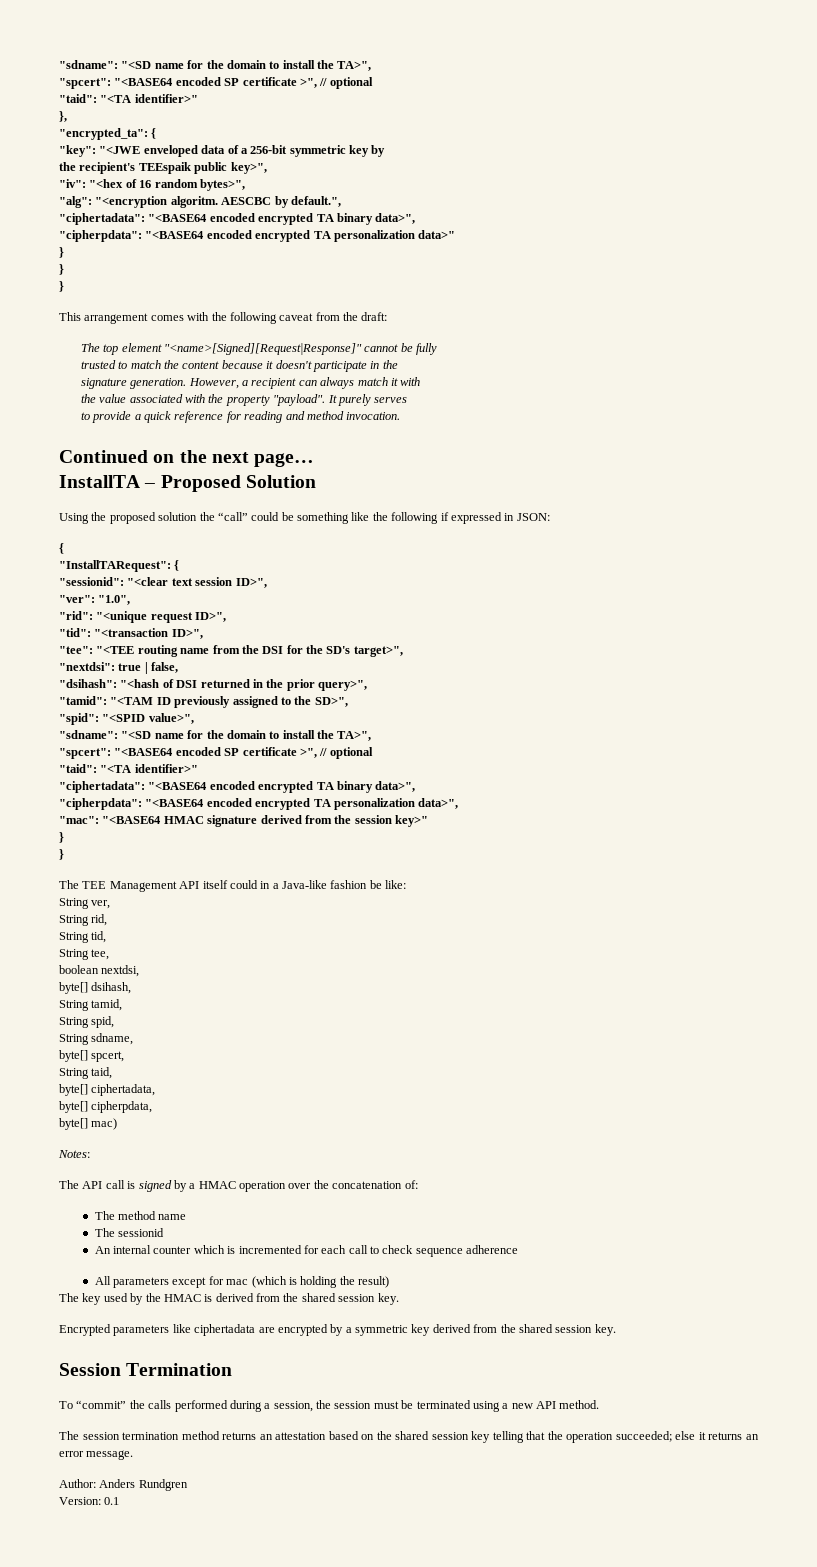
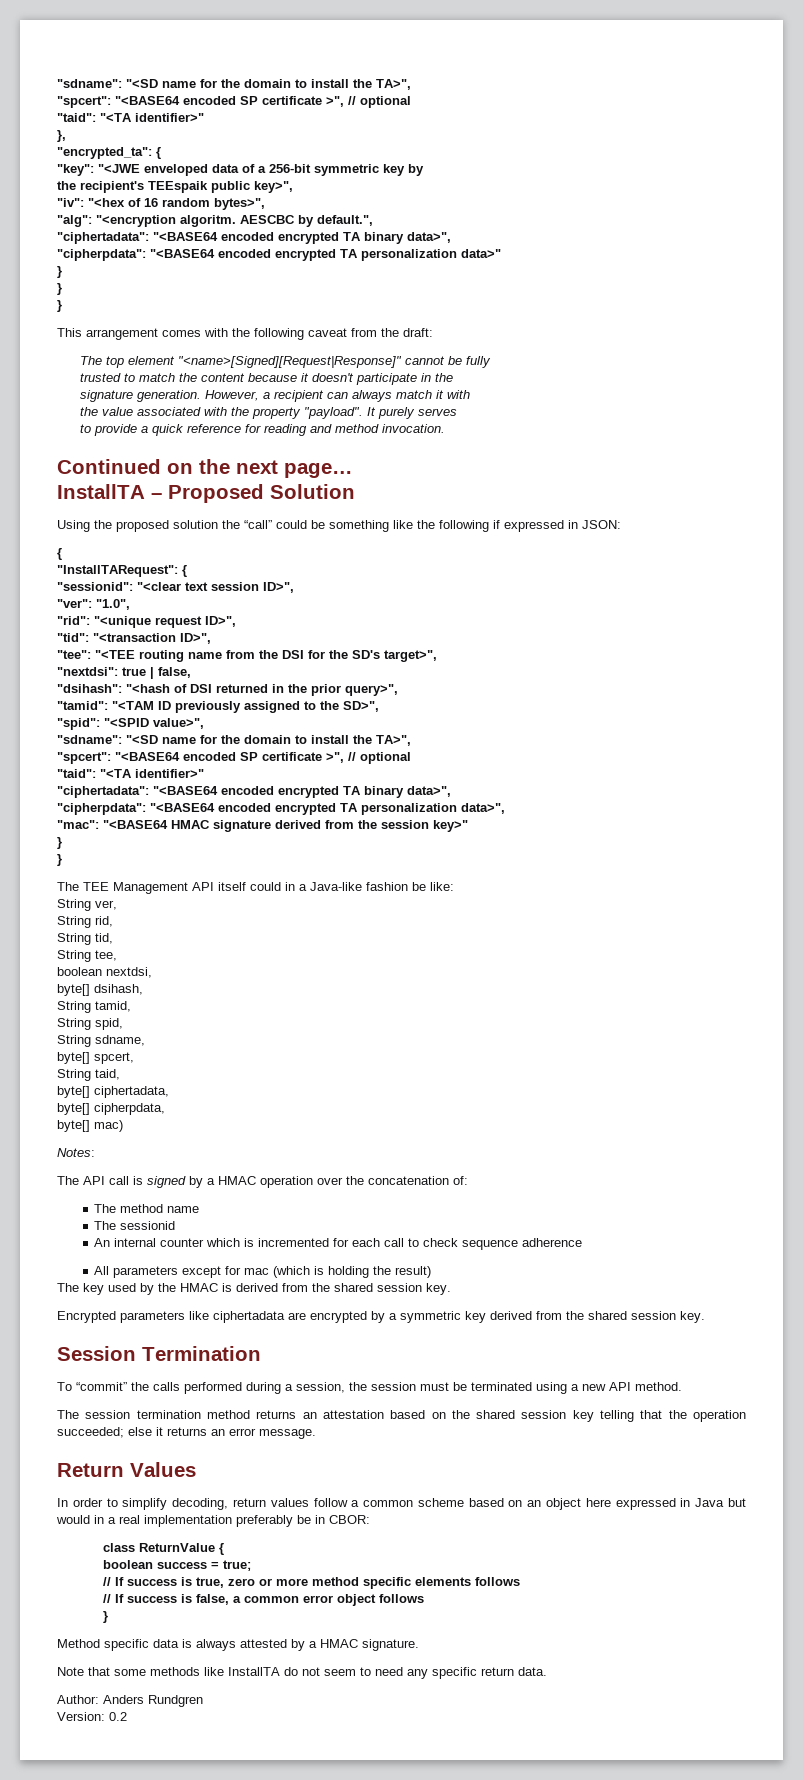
(134, 1455) none -> [57,1462,196,1477] [57,1498,746,1510] [56,1515,370,1527] [103,1543,225,1555] [103,1560,252,1571] [103,1577,521,1589] [103,1594,425,1606] [103,1611,109,1623] [57,1639,419,1651] [57,1667,547,1679] // Return Values // In order to simplify decoding, return values follow a common scheme based on an object here expressed in Java but would in a real implementation preferably be in CBOR: // class ReturnValue { // boolean success = true; // // If success is true, zero or more method specific elements follows // // If success is false, a common error object follows // } // Method specific data is always attested by a HMAC signature. // Note that some methods like InstallTA do not seem to need any specific return data.
[104,1497,120,1505] 0.1 -> [109,1712,127,1721] 0.2

